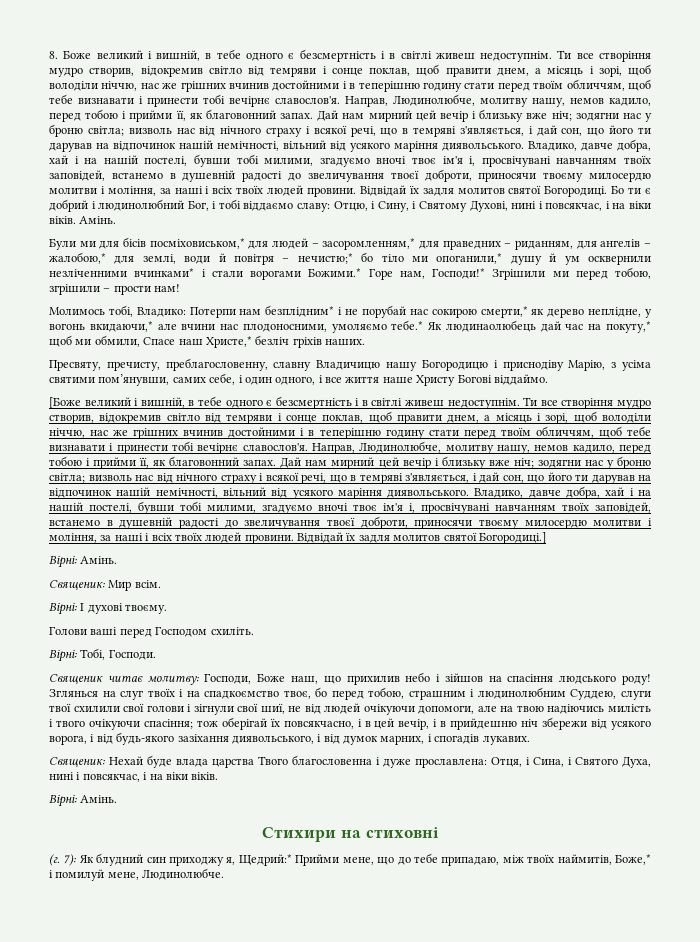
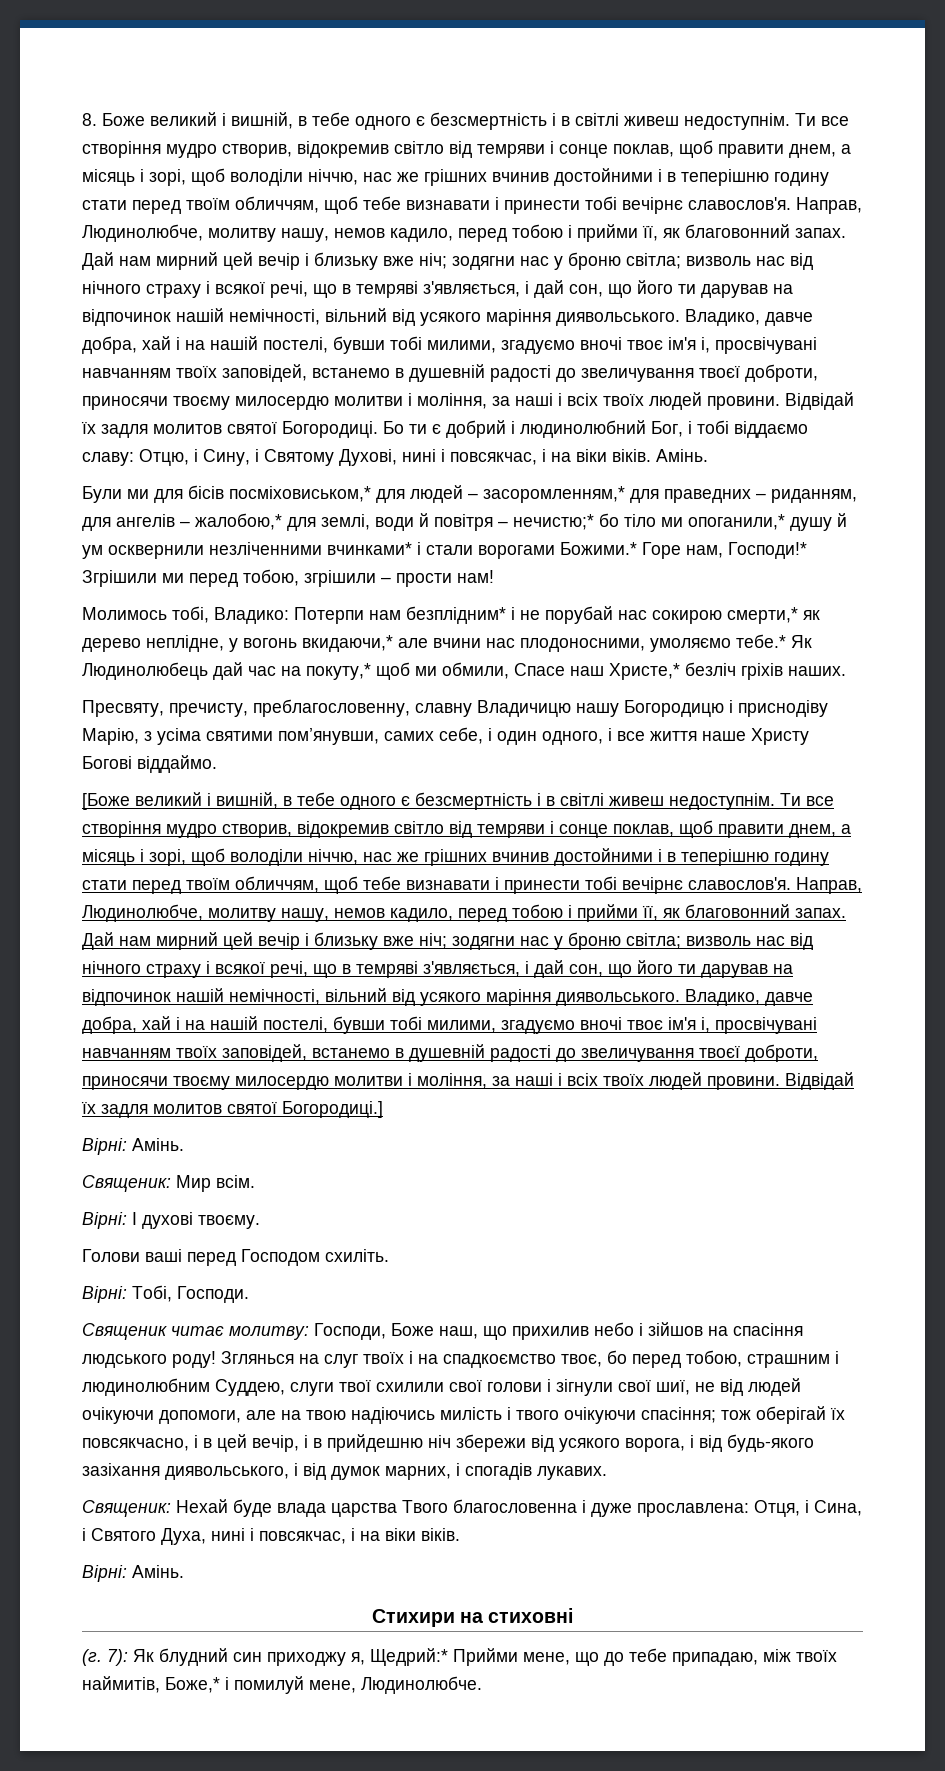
[445,320,536,332] людинаолюбець -> [82,662,208,680] Людинолюбець

